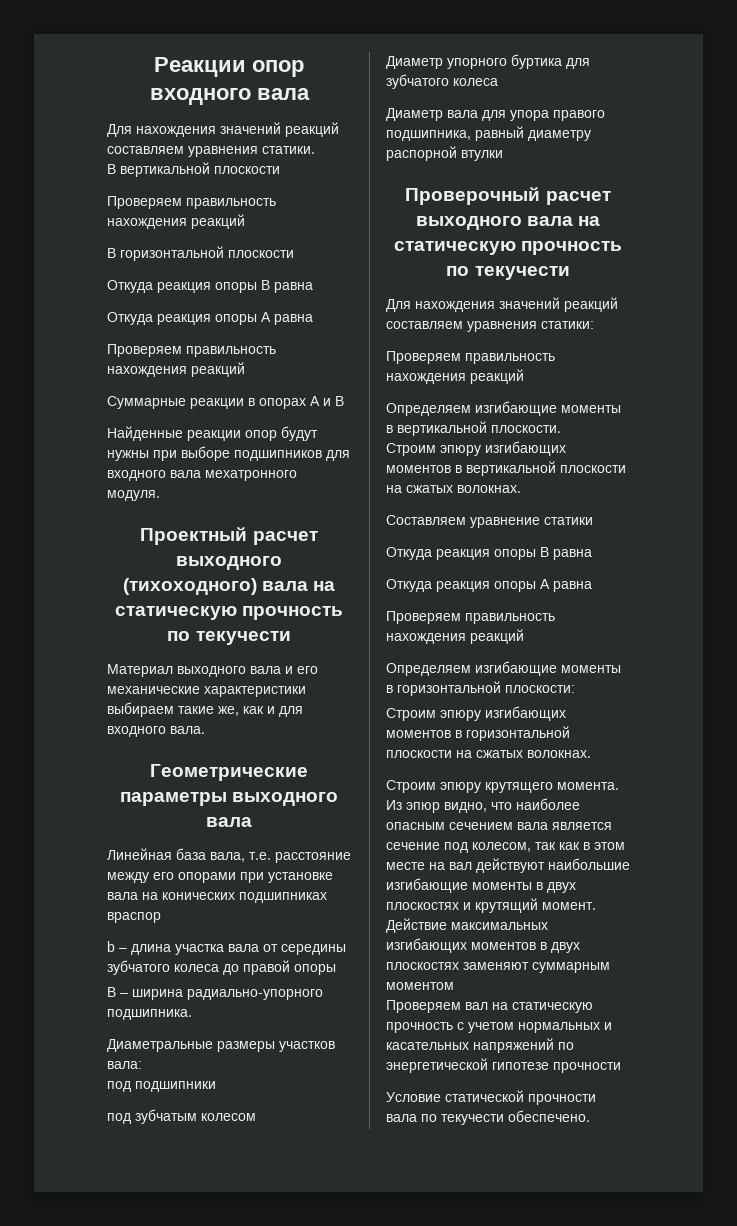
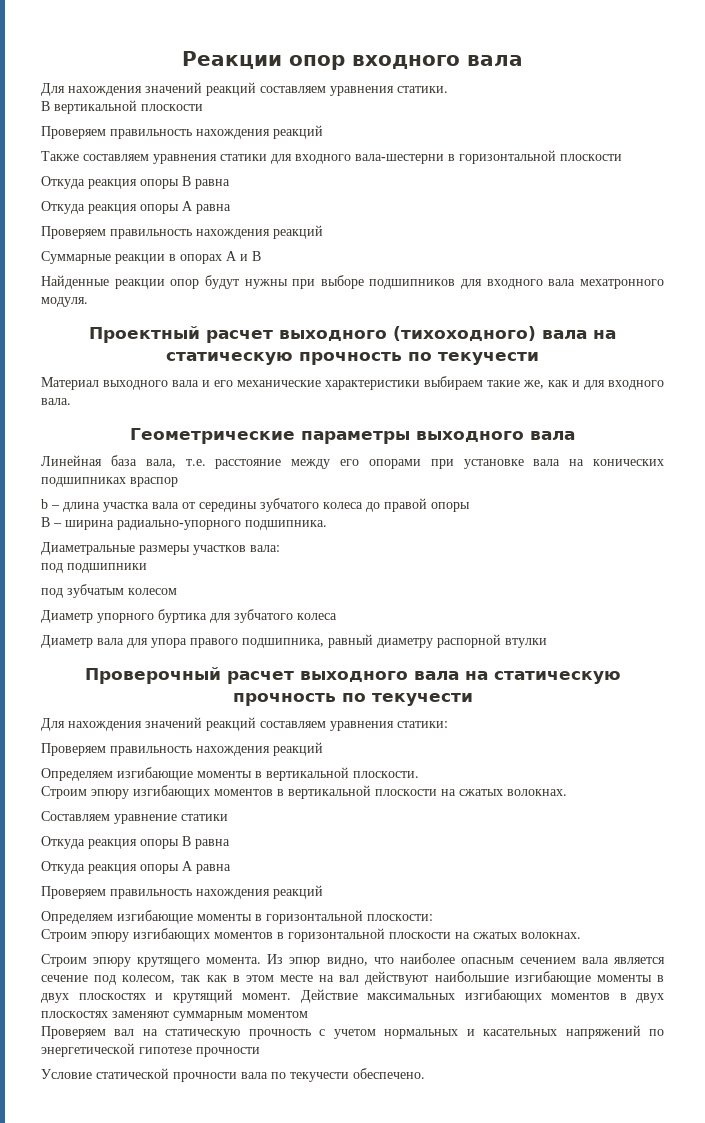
[107,248,116,258] В -> [41,151,455,164] Также составляем уравнения статики для входного вала-шестерни в

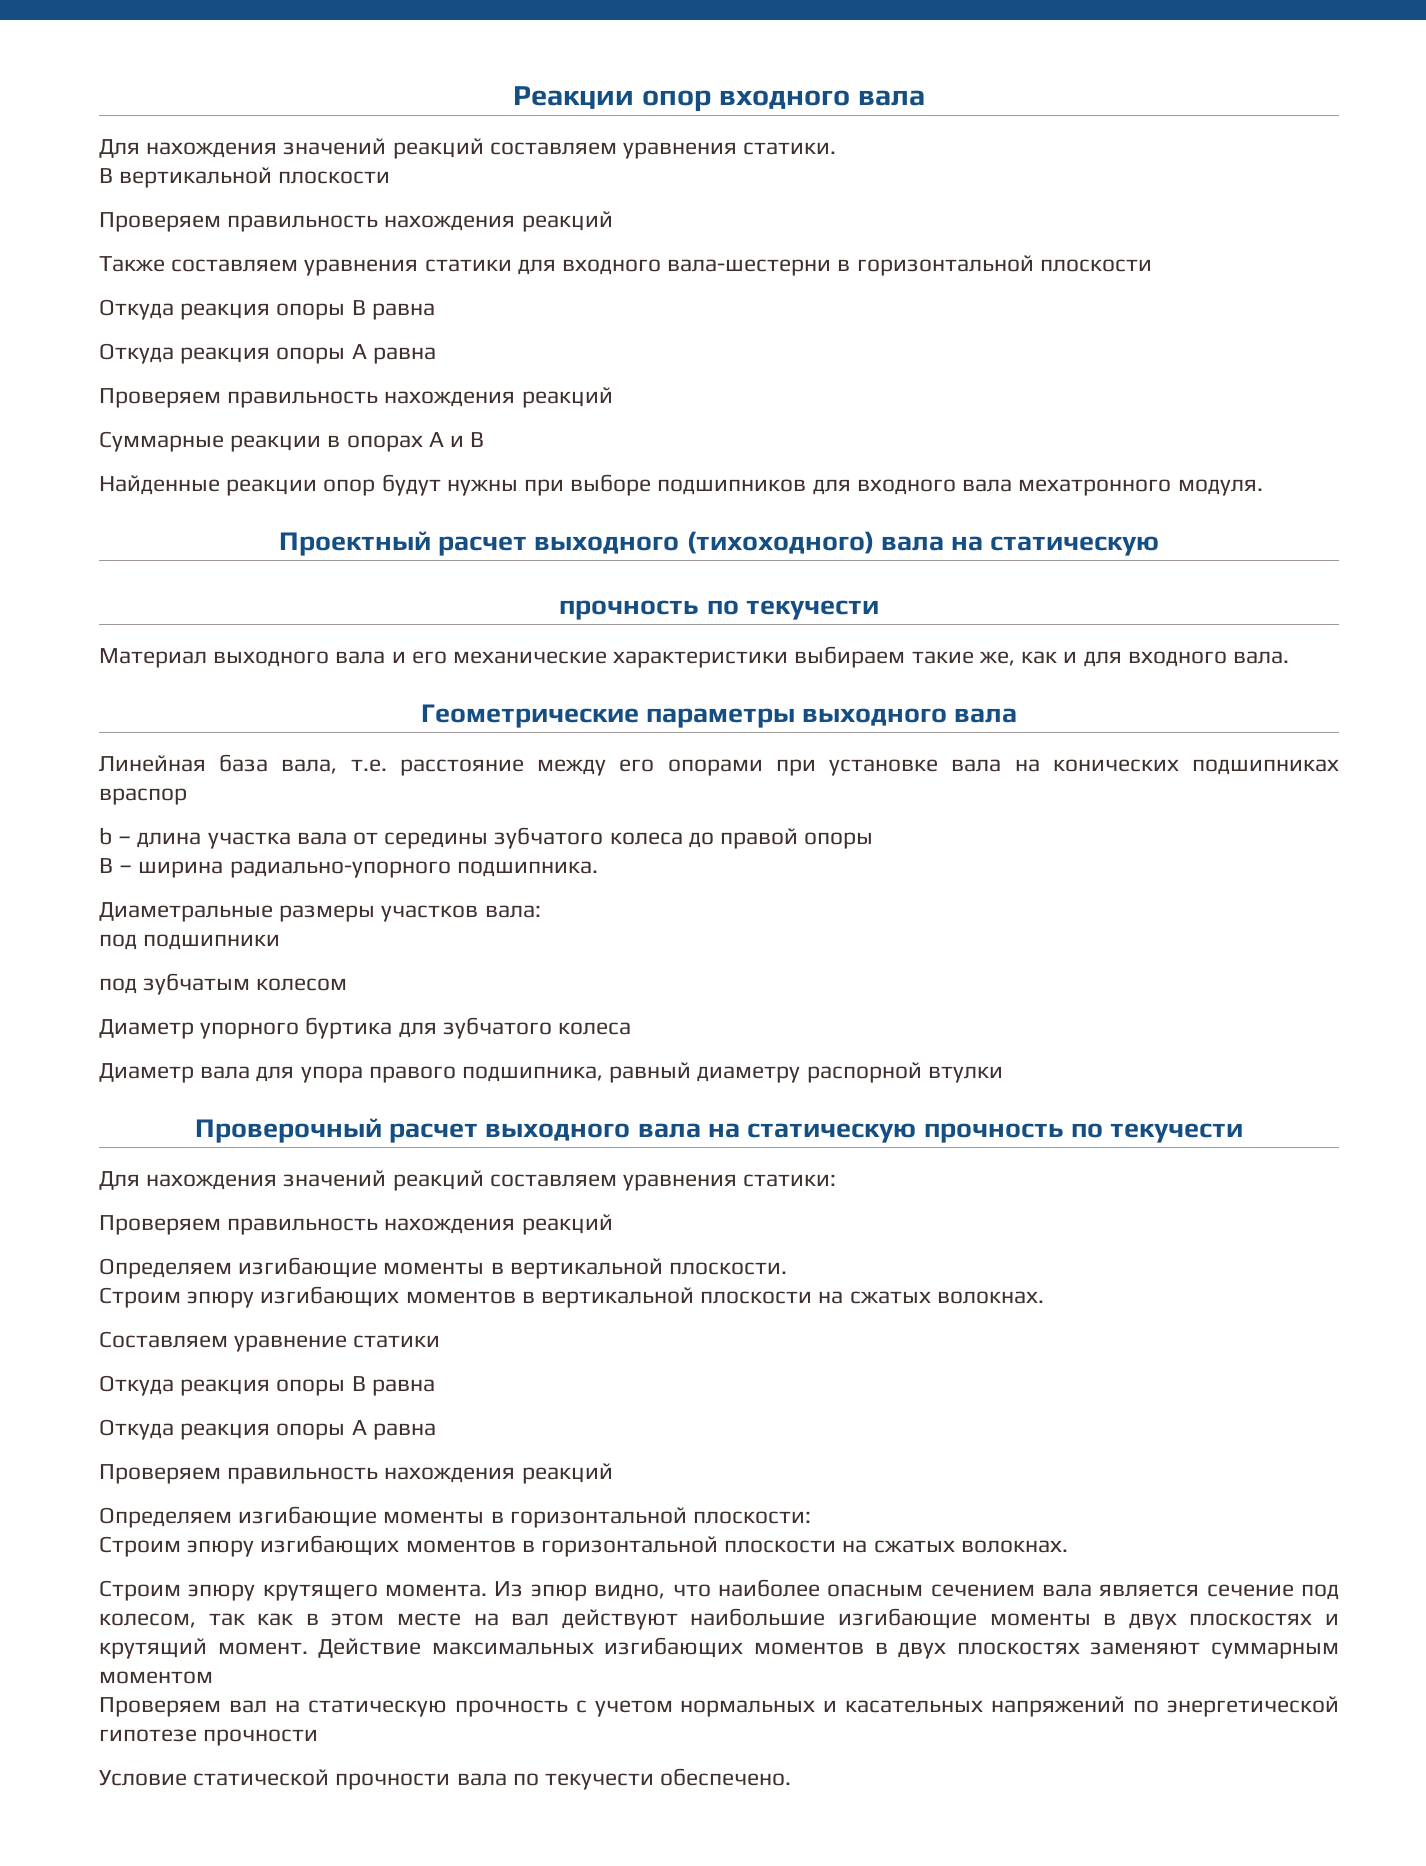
(293, 358) none -> (1160, 546) //

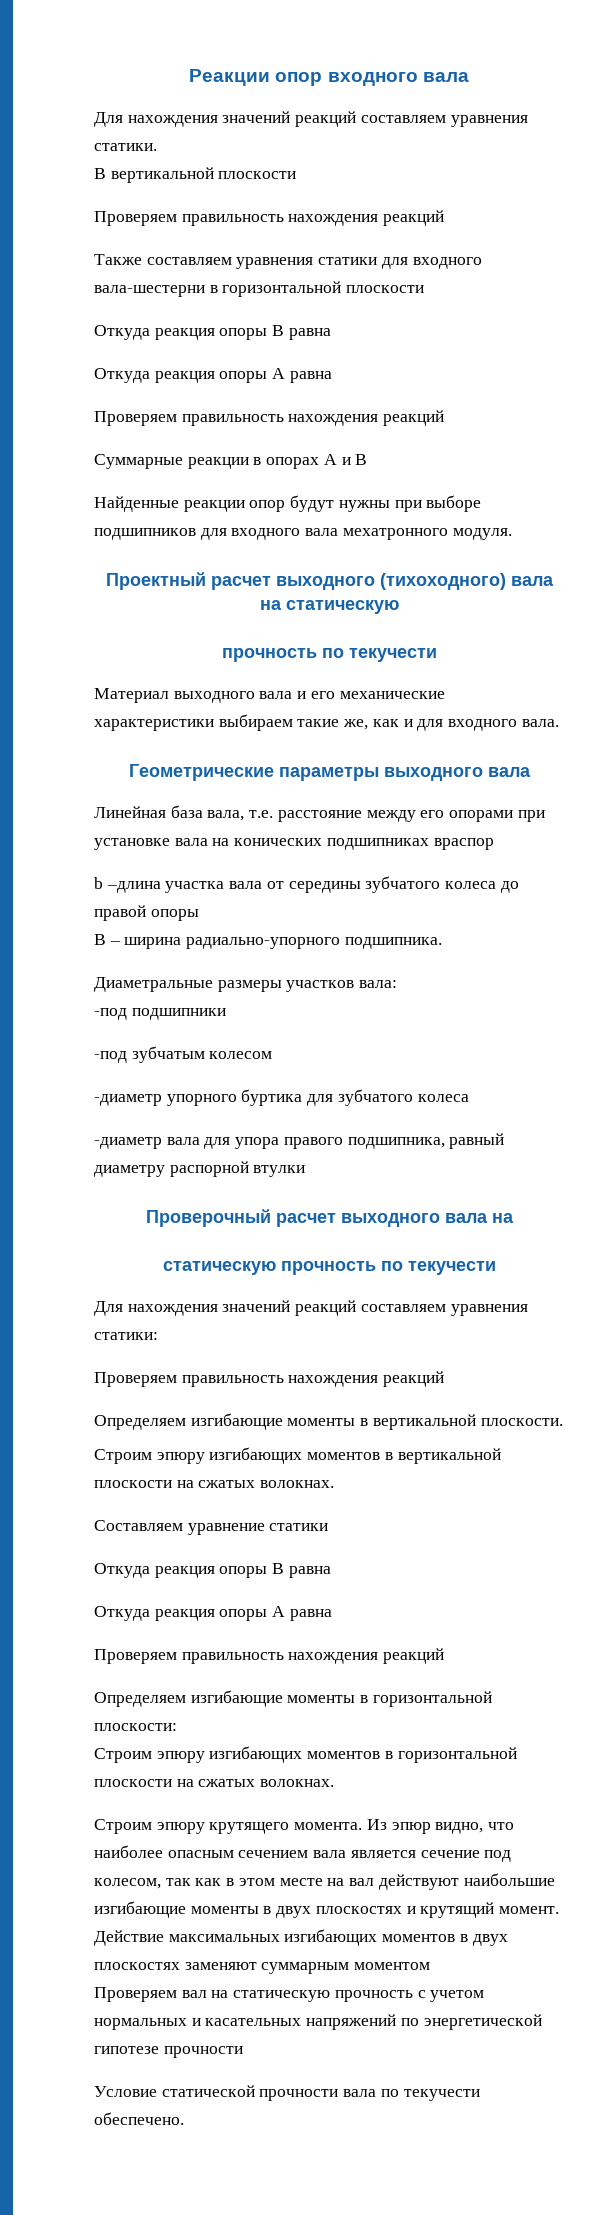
[118,832,202,848] – длина -> [106,881,161,893] –длина
[99,934,137,950] под -> [94,1008,127,1020] -под
[99,978,137,994] под -> [94,1051,127,1063] -под
[99,1019,194,1039] Диаметр -> [94,1094,162,1106] -диаметр
[99,1063,194,1083] Диаметр -> [94,1137,162,1149] -диаметр
(740, 1130) none -> (514, 1218) //

